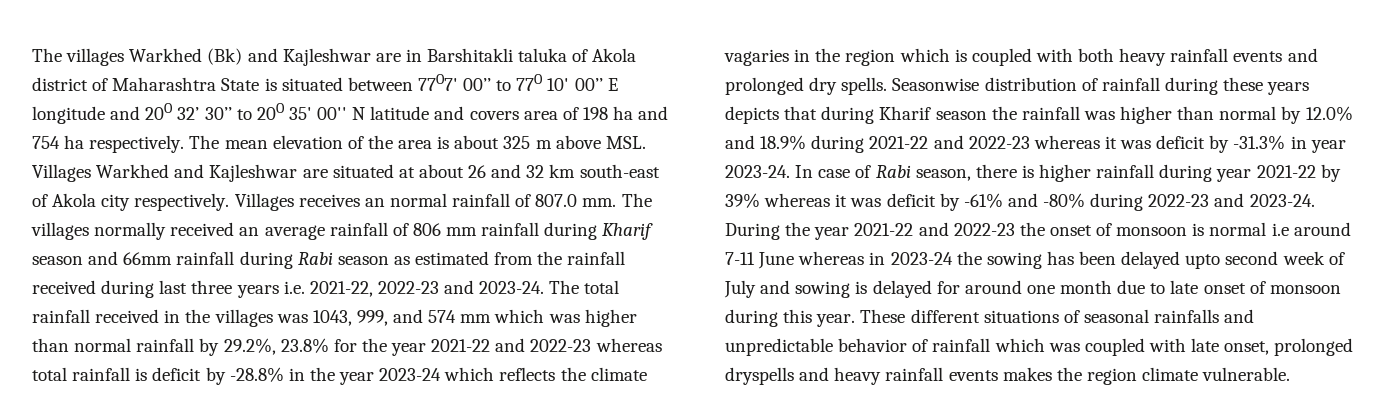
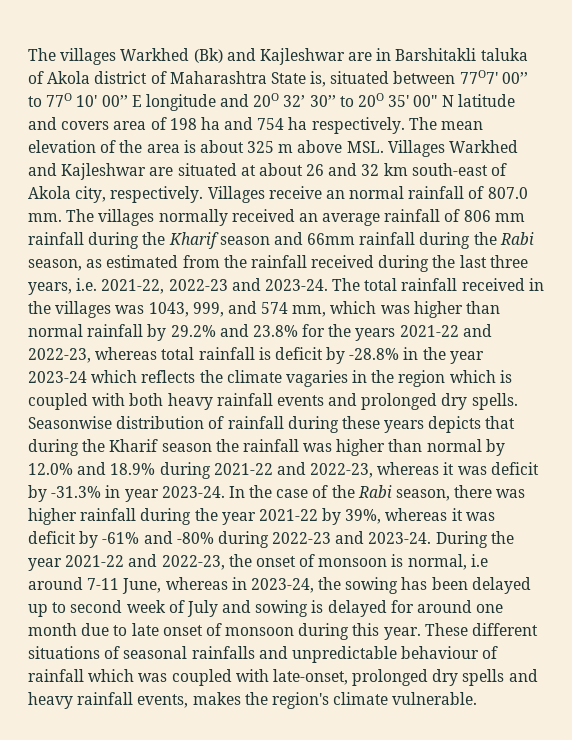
[264,78,277,91] is -> [310,71,327,87] is,
[101,194,131,211] city -> [75,186,107,203] city,
[298,194,360,207] receives -> [268,186,322,199] receive
(598, 231) none -> [142,232,166,245] the
[297,252,389,265] Rabi season -> [473,232,534,245] [28,259,82,271] the Rabi season,
(155, 289) none -> [432,255,456,268] the
[236,285,279,298] years -> [28,282,72,295] years,
[460,314,492,323] mm -> [292,305,327,317] mm,
[223,338,276,355] 29.2%, -> [170,324,249,337] 29.2% and
[391,338,592,356] year 2021-22 and 2022-23 -> [355,324,492,341] [28,348,91,363] years 2021-22 and 2022-23,
(875, 115) none -> [82,439,106,452] the
[968,136,1030,149] 2022-23 -> [310,463,374,478] 2022-23,
(814, 171) none -> [249,485,273,498] the
(872, 171) none -> [331,485,355,498] the
[1021,165,1034,178] is -> [496,489,526,498] was
(1213, 173) none -> [194,508,218,521] the
[725,193,760,208] 39% -> [345,509,382,524] 39%,
[953,223,1015,236] 2022-23 -> [161,555,225,570] 2022-23,
[1209,222,1267,236] normal -> [407,554,467,570] normal,
[758,252,795,269] June -> [122,578,162,594] June,
[890,252,953,265] 2023-24 -> [250,578,314,593] 2023-24,
[1185,254,1221,269] upto -> [28,602,67,617] up to
[838,338,908,352] behavior -> [401,646,480,659] behaviour
[1191,338,1354,356] [725,367,794,385] late onset, prolonged dryspells -> [272,669,505,686] late-onset, prolonged dry spells
[948,370,998,381] events -> [137,694,189,708] events,
[1086,368,1137,385] region -> [271,692,329,709] region's

